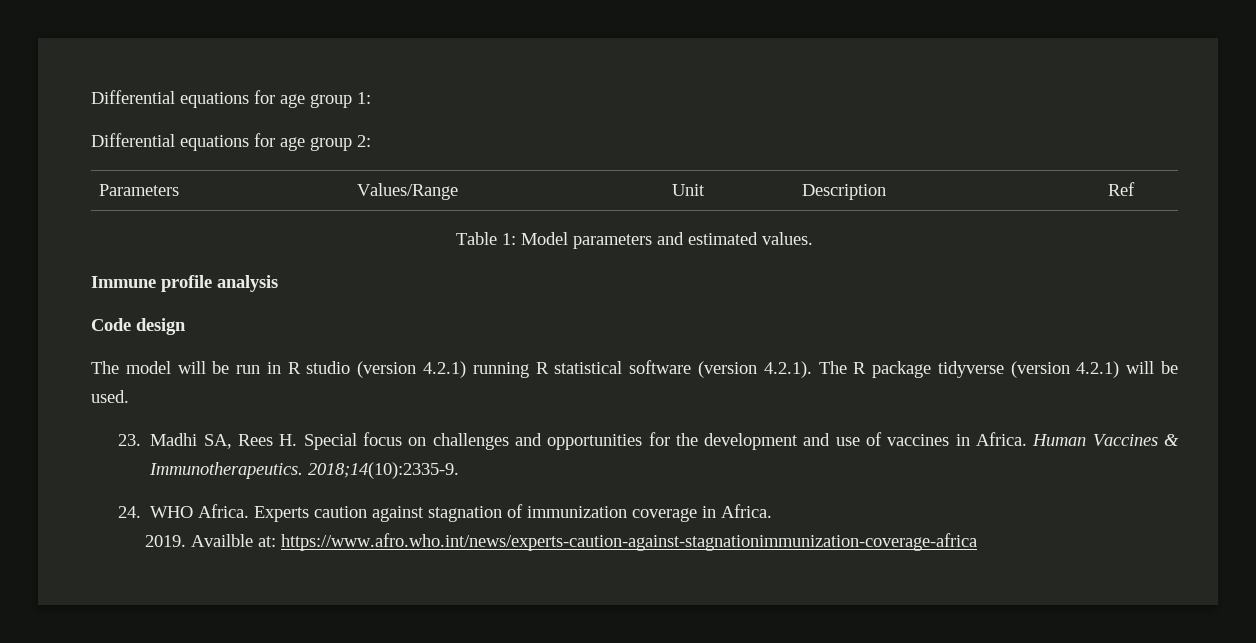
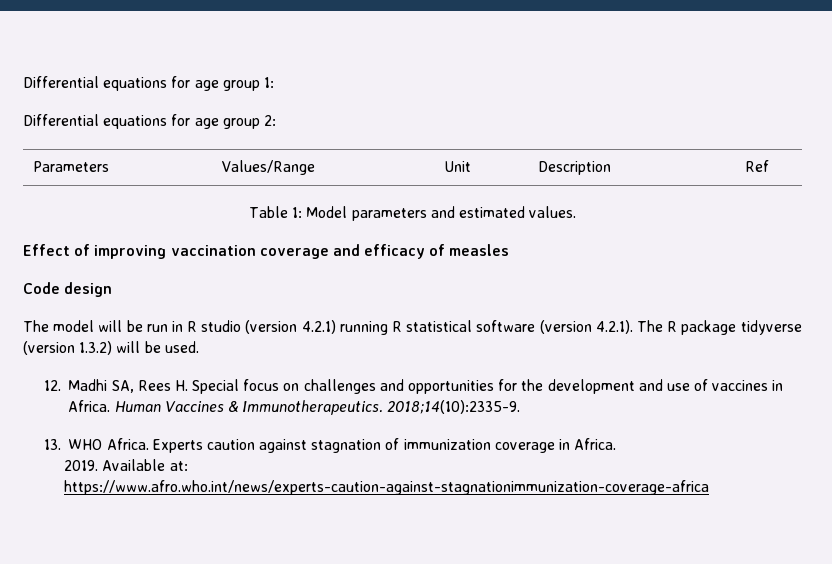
[91,275,278,292] Immune profile analysis -> [23,244,510,259] Effect of improving vaccination coverage and efficacy of measles
[1076,361,1120,378] 4.2.1) -> [79,341,113,355] 1.3.2)
[118,434,142,446] 23. -> [43,380,61,391] 12.
[118,506,142,518] 24. -> [43,439,61,450] 13.
[191,534,254,547] Availble -> [102,459,166,471] Available

